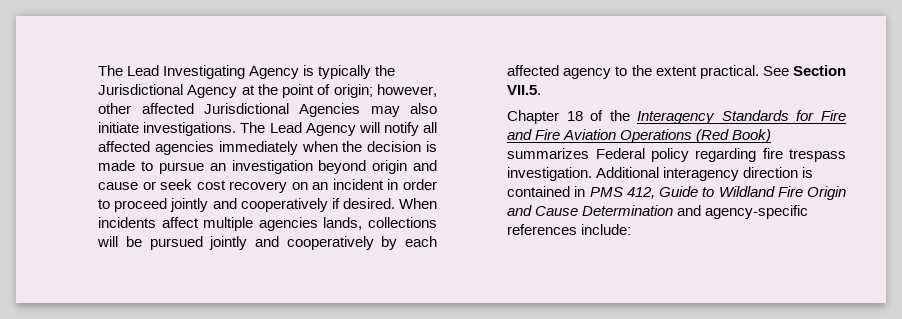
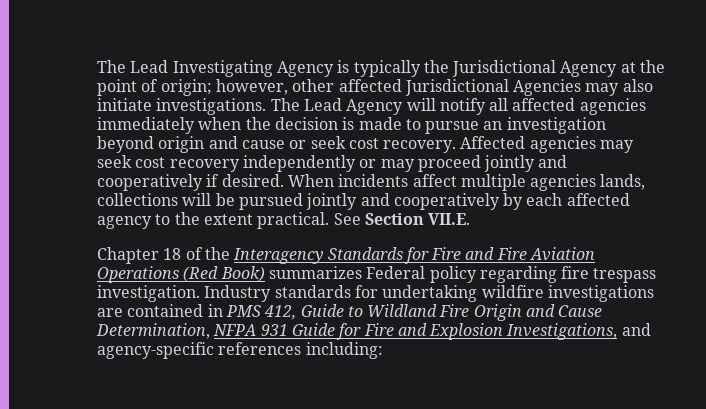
[229,179,438,193] [98,199,111,209] recovery on an incident in order to -> [383,136,635,153] [96,155,415,172] recovery. Affected agencies may seek cost recovery independently or may
[507,85,542,95] VII.5. -> [428,213,471,225] VII.E.
[596,167,814,181] Additional interagency direction is -> [204,285,654,302] [96,308,123,317] Industry standards for undertaking wildfire investigations are
[582,205,674,216] Determination -> [95,323,618,340] Determination, NFPA 931 Guide for Fire and Explosion Investigations,
[581,224,632,235] include: -> [305,342,383,359] including:

